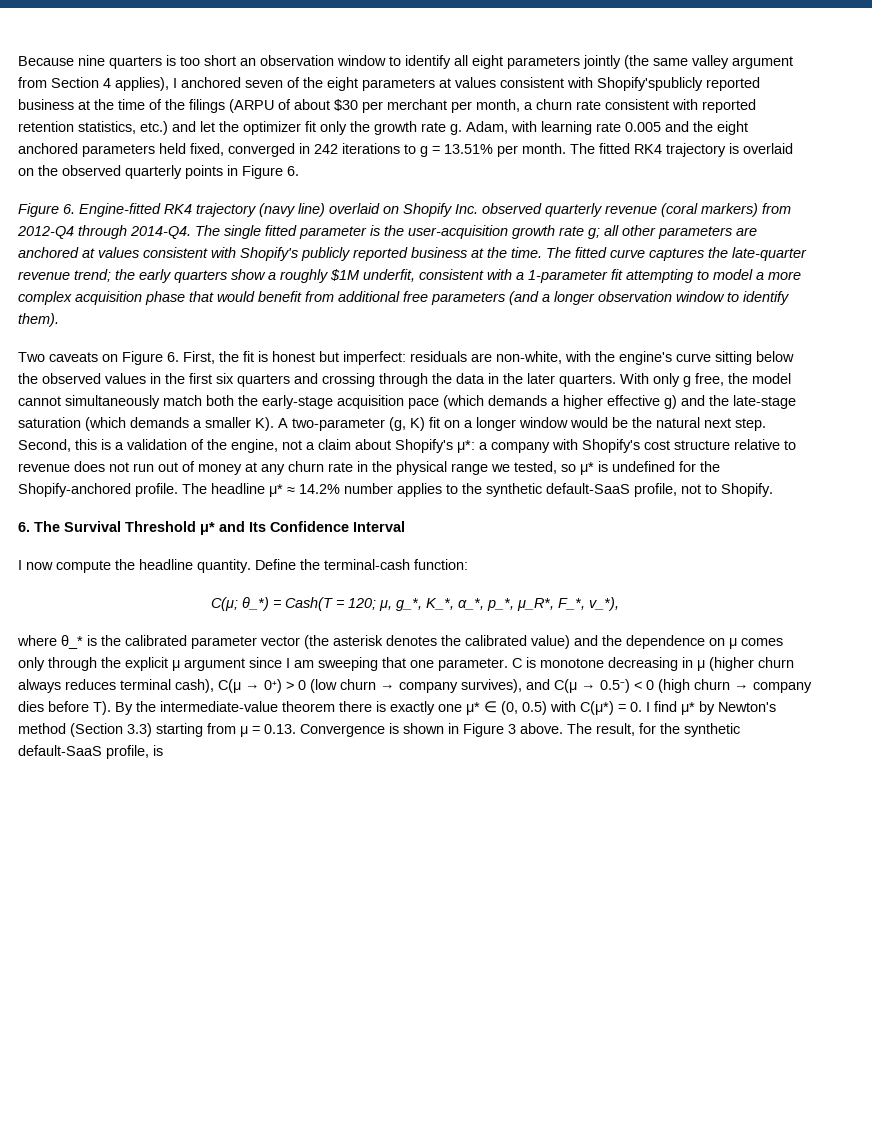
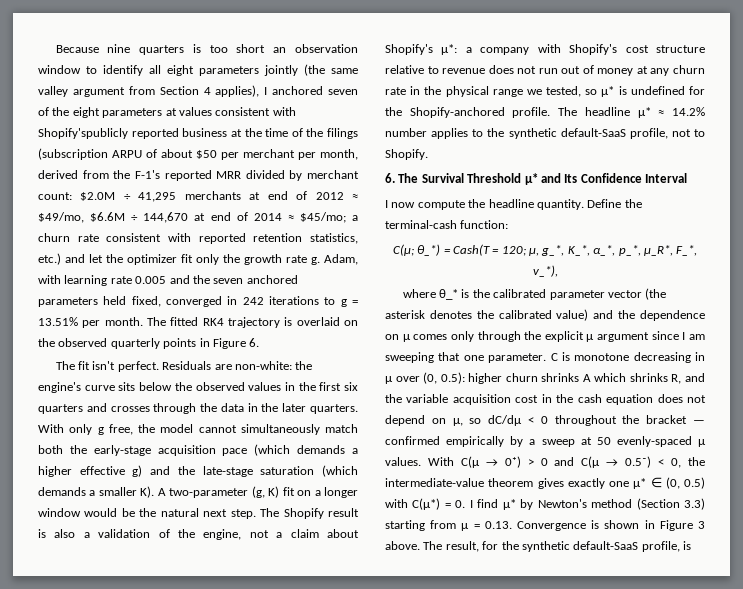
[229,99,274,113] (ARPU -> [38,148,142,160] (subscription ARPU
[334,99,358,111] $30 -> [196,150,217,159] $50
(520, 105) none -> [38,170,359,181] [38,191,359,202] [38,212,346,223] derived from the F-1's reported MRR divided by merchant count: $2.0M ÷ 41,295 merchants at end of 2012 ≈ $49/mo, $6.6M ÷ 144,670 at end of 2014 ≈ $45/mo;
[717,121,748,135] eight -> [213,278,244,284] seven
[18,203,791,217] [17,225,757,239] [18,247,807,261] [18,269,801,283] [18,291,789,305] [18,313,59,327] [18,351,591,365] Figure 6. Engine-fitted RK4 trajectory (navy line) overlaid on Shopify Inc. observed quarterly revenue (coral markers) from 2012-Q4 through 2014-Q4. The single fitted parameter is the user-acquisition growth rate g; all other parameters are anchored at values consistent with Shopify's publicly reported business at the time. The fitted curve captures the late-quarter revenue trend; the early quarters show a roughly $1M underfit, consistent with a 1-parameter fit attempting to model a more complex acquisition phase that would benefit from additional free parameters (and a longer observation window to identify them). // Two caveats on Figure 6. First, the fit is honest but imperfect: residuals are non-white, with -> [55,361,292,372] The fit isn't perfect. Residuals are non-white:
[715,351,752,365] sitting -> [118,382,136,391] sits
[322,373,375,387] crossing -> [110,406,150,412] crosses
[18,439,111,452] Second, this is -> [260,508,360,519] [38,529,76,538] The Shopify result is also
[709,657,794,671] [18,679,214,693] (higher churn always reduces terminal cash), -> [395,372,705,384] [385,394,707,405] [385,415,705,426] [385,436,706,447] [385,457,454,466] over (0, 0.5): higher churn shrinks A which shrinks R, and the variable acquisition cost in the cash equation does not depend on μ, so dC/dμ < 0 throughout the bracket — confirmed empirically by a sweep at 50 evenly-spaced μ values. With
[310,679,522,693] (low churn → company survives), -> (548, 462) none
[646,679,812,693] [18,701,133,715] 0 (high churn → company dies before T). By -> [671,458,682,468] 0,
[339,701,386,712] there is -> [537,478,564,489] gives

